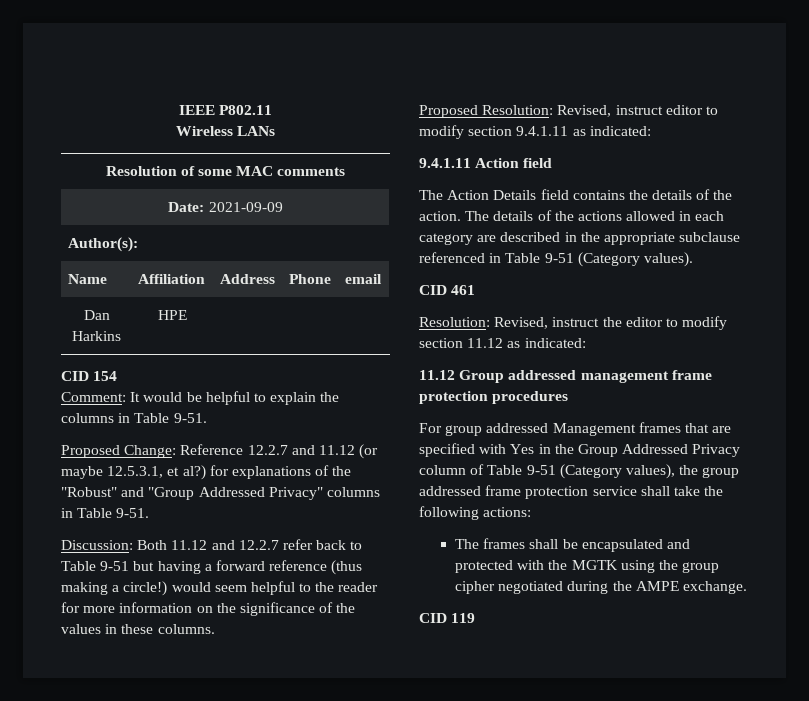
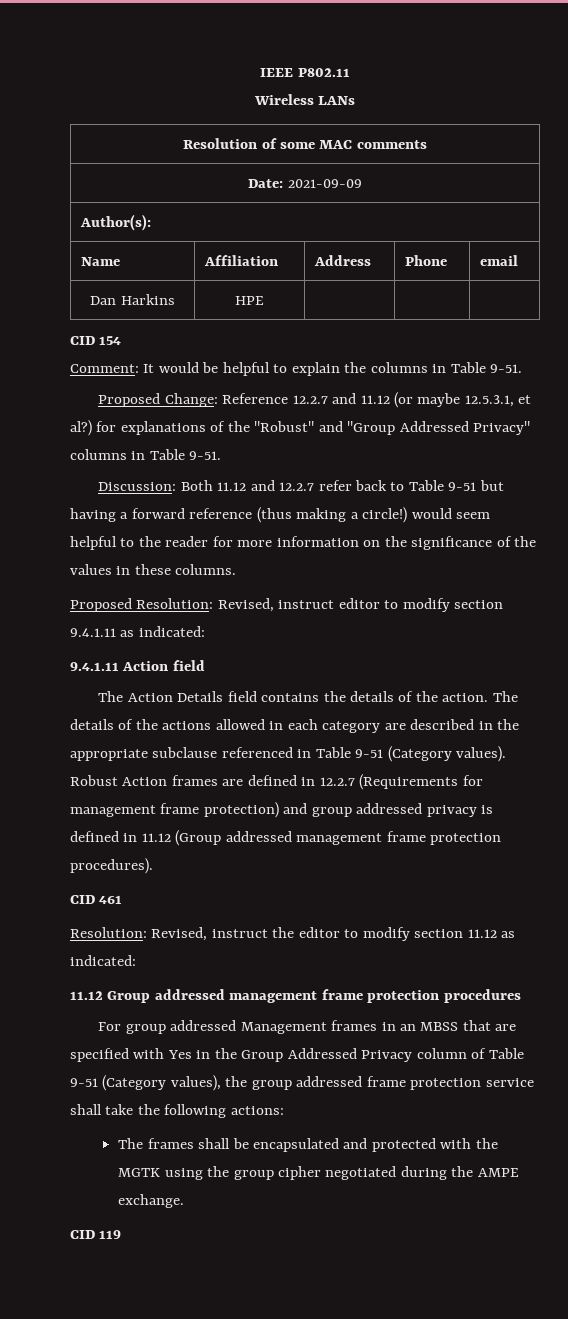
(693, 259) none -> [70,774,483,790] [70,802,494,818] [70,830,502,846] [70,858,153,874] Robust Action frames are defined in 12.2.7 (Requirements for management frame protection) and group addressed privacy is defined in 11.12 (Group addressed management frame protection procedures).
(681, 427) none -> [381,1022,459,1031] in an MBSS

